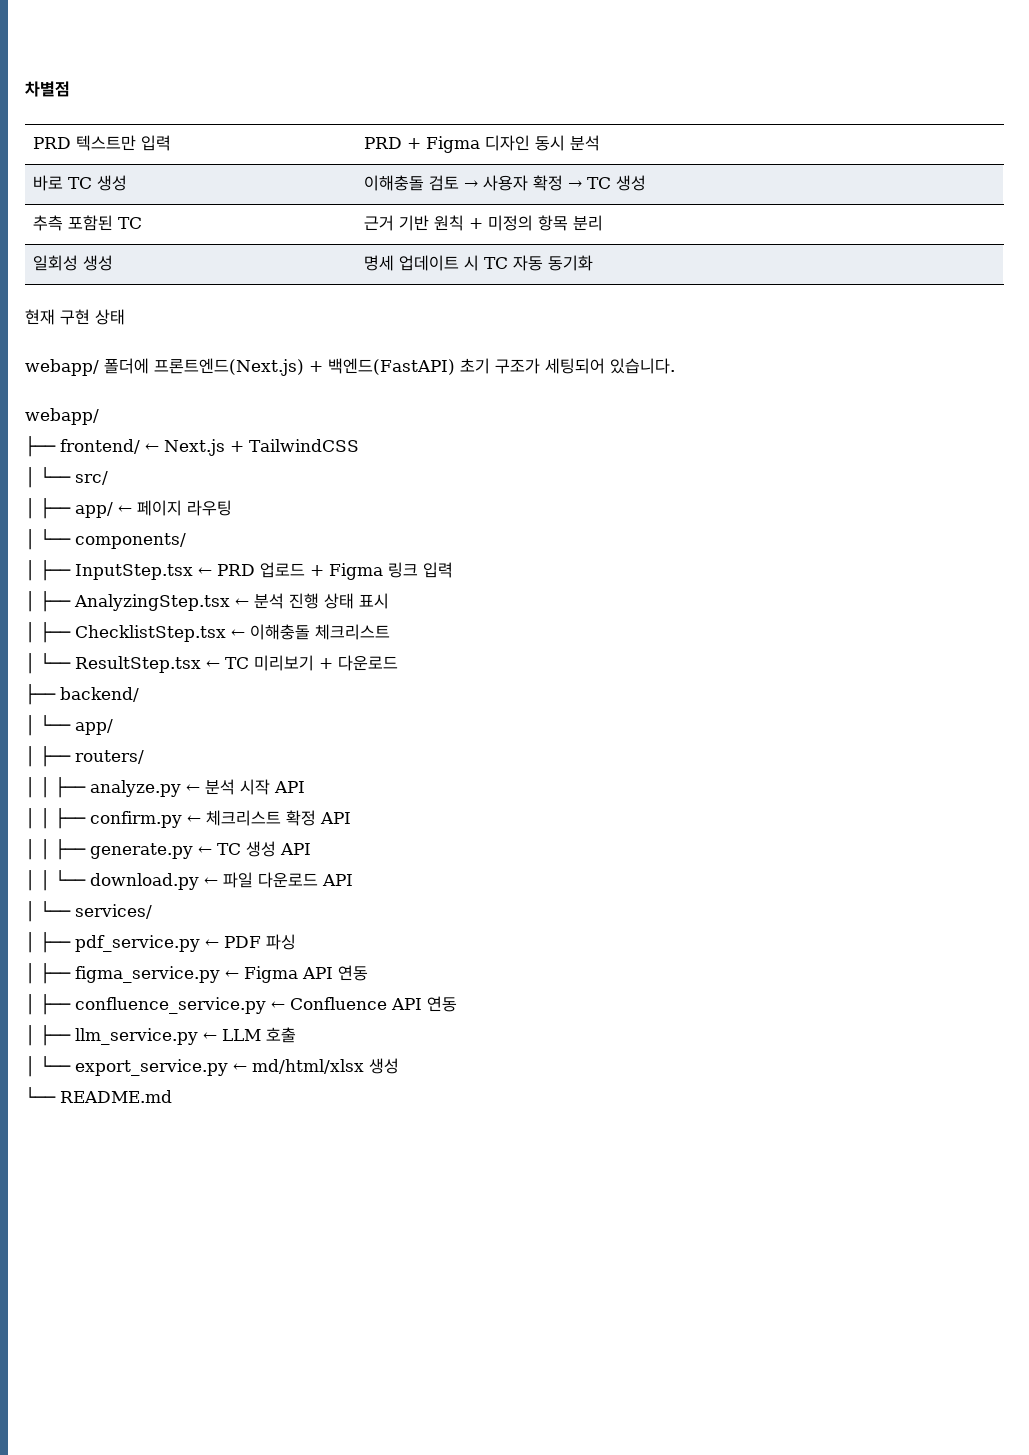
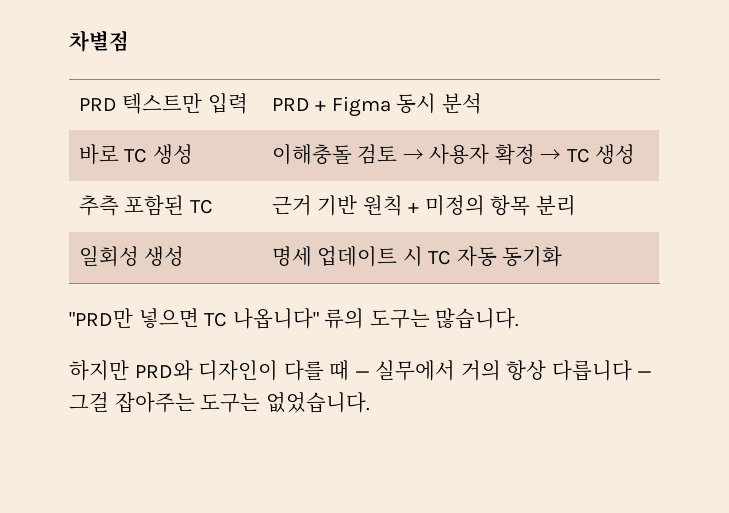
[484,135,530,151] 디자인 -> (391, 106) none
[25,309,125,325] [25,358,675,376] [25,408,99,425] [25,436,359,457] [25,467,108,488] [25,498,232,519] [25,529,186,550] [25,560,453,581] [25,591,389,612] [25,622,390,643] [25,653,398,674] [25,684,139,705] [25,715,113,736] [25,746,144,767] [25,777,305,798] [25,808,351,829] [25,839,311,860] [25,870,353,891] [25,901,152,922] [25,932,296,953] [25,963,368,984] [25,994,457,1015] [25,1025,296,1046] [25,1056,399,1077] [25,1087,172,1103] 현재 구현 상태 // webapp/ 폴더에 프론트엔드(Next.js) + 백엔드(FastAPI) 초기 구조가 세팅되어 있습니다. // webapp/ // ├── frontend/ ← Next.js + TailwindCSS // │ └── src/ // │ ├── app/ ← 페이지 라우팅 // │ └── components/ // │ ├── InputStep.tsx ← PRD 업로드 + Figma 링크 입력 // │ ├── AnalyzingStep.tsx ← 분석 진행 상태 표시 // │ ├── ChecklistStep.tsx ← 이해충돌 체크리스트 // │ └── ResultStep.tsx ← TC 미리보기 + 다운로드 // ├── backend/ // │ └── app/ // │ ├── routers/ // │ │ ├── analyze.py ← 분석 시작 API // │ │ ├── confirm.py ← 체크리스트 확정 API // │ │ ├── generate.py ← TC 생성 API // │ │ └── download.py ← 파일 다운로드 API // │ └── services/ // │ ├── pdf_service.py ← PDF 파싱 // │ ├── figma_service.py ← Figma API 연동 // │ ├── confluence_service.py ← Confluence API 연동 // │ ├── llm_service.py ← LLM 호출 // │ └── export_service.py ← md/html/xlsx 생성 // └── README.md -> [69,308,520,329] [69,360,653,381] [69,392,370,413] "PRD만 넣으면 TC 나옵니다" 류의 도구는 많습니다. // 하지만 PRD와 디자인이 다를 때 — 실무에서 거의 항상 다릅니다 — 그걸 잡아주는 도구는 없었습니다.

